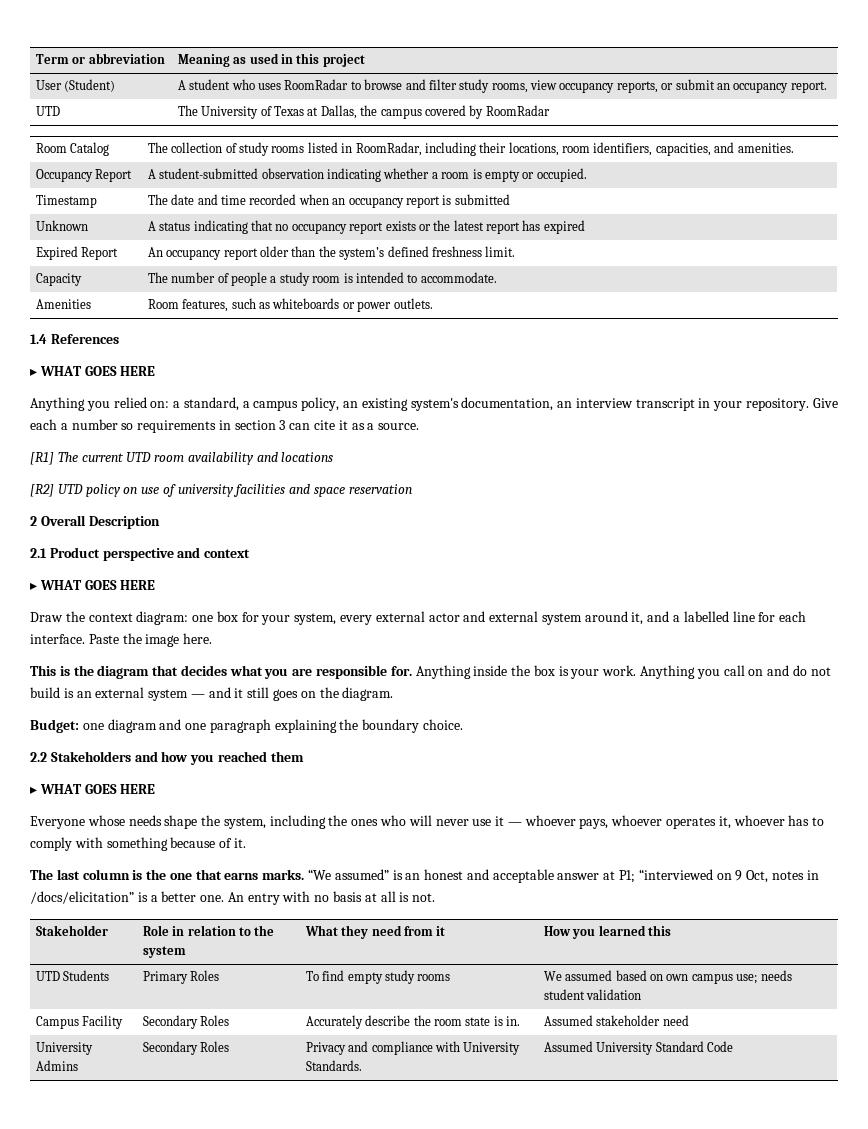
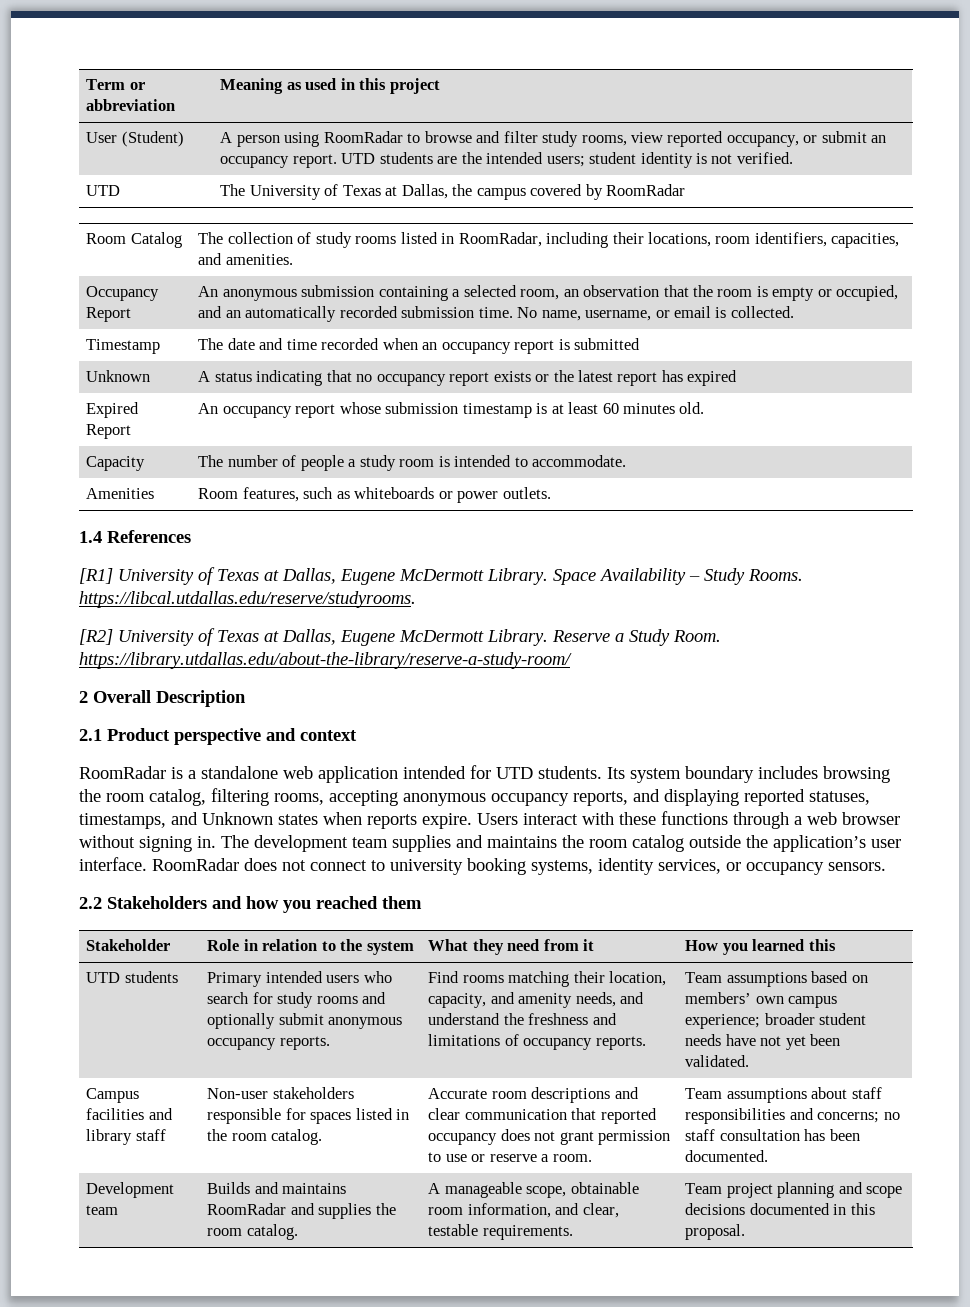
[189,79,281,90] student who uses -> [236,132,320,147] person using
[559,81,658,93] occupancy reports, -> [667,131,799,147] reported occupancy,
(827, 87) none -> [341,152,793,168] UTD students are the intended users; student identity is not verified.
[147,168,587,182] A student-submitted observation indicating whether a room is empty or occupied. -> [198,285,899,301] [198,306,794,322] An anonymous submission containing a selected room, an observation that the room is empty or occupied, and an automatically recorded submission time. No name, username, or email is collected.
[259,246,516,260] older than the system’s defined freshness limit. -> [339,402,705,418] whose submission timestamp is at least 60 minutes old.
[30,366,156,376] [30,397,838,411] [30,419,420,433] [30,452,334,465] [30,484,412,497] ▸ WHAT GOES HERE // Anything you relied on: a standard, a campus policy, an existing system's documentation, an interview transcript in your repository. Give each a number so requirements in section 3 can cite it as a source. // [R1] The current UTD room availability and locations // [R2] UTD policy on use of university facilities and space reservation -> [79,567,803,585] [79,591,416,608] [79,628,721,646] [79,652,572,669] [R1] University of Texas at Dallas, Eugene McDermott Library. Space Availability – Study Rooms. https://libcal.utdallas.edu/reserve/studyrooms. // [R2] University of Texas at Dallas, Eugene McDermott Library. Reserve a Study Room. https://library.utdallas.edu/about-the-library/reserve-a-study-room/
[30,580,156,590] [30,611,807,625] [30,633,213,647] [30,665,831,679] [30,687,394,701] [30,719,464,733] ▸ WHAT GOES HERE // Draw the context diagram: one box for your system, every external actor and external system around it, and a labelled line for each interface. Paste the image here. // This is the diagram that decides what you are responsible for. Anything inside the box is your work. Anything you call on and do not build is an external system — and it still goes on the diagram. // Budget: one diagram and one paragraph explaining the boundary choice. -> [79,765,890,783] [79,788,870,806] [79,811,900,829] [79,835,901,852] [79,857,886,875] RoomRadar is a standalone web application intended for UTD students. Its system boundary includes browsing the room catalog, filtering rooms, accepting anonymous occupancy reports, and displaying reported statuses, timestamps, and Unknown states when reports expire. Users interact with these functions through a web browser without signing in. The development team supplies and maintains the room catalog outside the application’s user interface. RoomRadar does not connect to university booking systems, identity services, or occupancy sensors.
[30,784,156,794] [30,815,825,829] [30,837,246,851] [30,869,819,883] [30,891,436,905] // ▸ WHAT GOES HERE // Everyone whose needs shape the system, including the ones who will never use it — whoever pays, whoever operates it, whoever has to comply with something because of it. // The last column is the one that earns marks. “We assumed” is an honest and acceptable answer at P1; “interviewed on 9 Oct, notes in /docs/elicitation” is a better one. An entry with no basis at all is not. -> (422, 902) none
[63,970,110,981] Students -> [124,971,178,983] students
[190,970,220,981] [305,970,451,984] [543,970,613,981] Roles | To find empty study rooms | We assumed -> [265,971,392,983] [207,992,387,1008] [207,1013,403,1029] [207,1036,330,1050] [428,971,667,987] [428,992,645,1008] [428,1013,617,1025] [428,1034,646,1050] [685,972,807,987] intended users who search for study rooms and optionally submit anonymous occupancy reports. | Find rooms matching their location, capacity, and amenity needs, and understand the freshness and limitations of occupancy reports. | Team assumptions
(663, 977) none -> [685,992,752,1004] members’
[736,970,792,984] [543,989,642,1000] [35,1015,124,1029] [142,1015,230,1029] [305,1015,521,1029] [543,1015,689,1026] [35,1042,93,1055] [35,1060,78,1071] [142,1041,230,1055] [305,1041,521,1055] [305,1060,362,1071] [543,1041,733,1055] use; needs student validation // Campus Facility | Secondary Roles | Accurately describe the room state is in. | Assumed stakeholder need // University Admins | Secondary Roles | Privacy and compliance with University Standards. | Assumed University Standard Code -> [685,1013,867,1029] [685,1034,841,1050] [685,1055,750,1067] [86,1088,140,1103] [86,1108,173,1120] [86,1129,166,1145] [207,1087,354,1099] [207,1108,410,1124] [207,1129,323,1145] [428,1087,639,1103] [428,1108,657,1124] [428,1129,671,1145] [428,1152,592,1162] [685,1087,882,1103] [685,1108,900,1124] [685,1129,860,1141] [685,1150,769,1162] [86,1182,175,1198] [86,1205,119,1215] [207,1182,347,1194] [207,1203,396,1219] [207,1224,298,1240] [428,1182,639,1198] [428,1203,619,1218] [428,1224,573,1240] [685,1182,903,1198] [685,1203,875,1215] [685,1224,746,1240] experience; broader student needs have not yet been validated. // Campus facilities and library staff | Non-user stakeholders responsible for spaces listed in the room catalog. | Accurate room descriptions and clear communication that reported occupancy does not grant permission to use or reserve a room. | Team assumptions about staff responsibilities and concerns; no staff consultation has been documented. // Development team | Builds and maintains RoomRadar and supplies the room catalog. | A manageable scope, obtainable room information, and clear, testable requirements. | Team project planning and scope decisions documented in this proposal.

